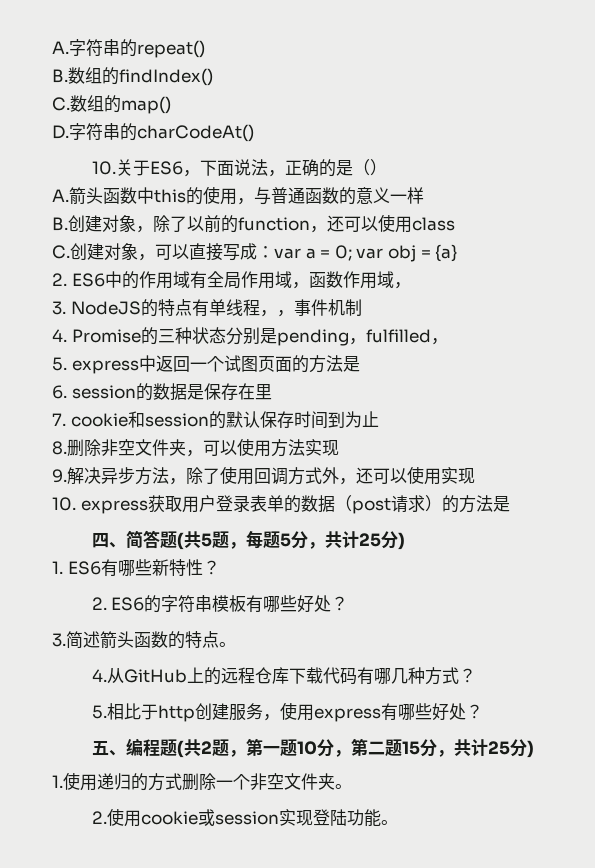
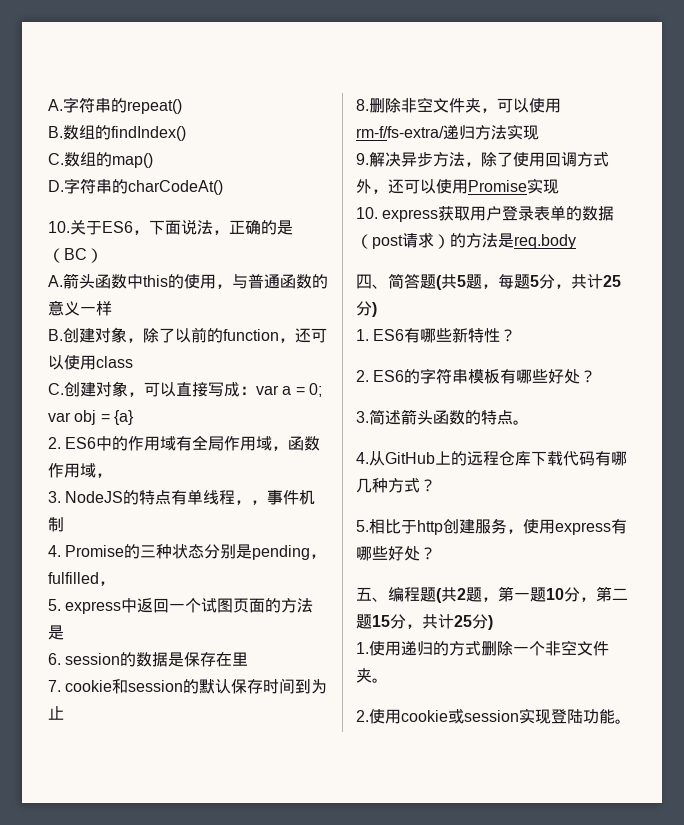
(370, 167) none -> [64,248,87,260] BC
(271, 448) none -> [356,125,475,140] rm-f/fs-extra/递归
(441, 476) none -> [468,180,527,192] Promise
(510, 504) none -> [514,234,576,249] req.body

